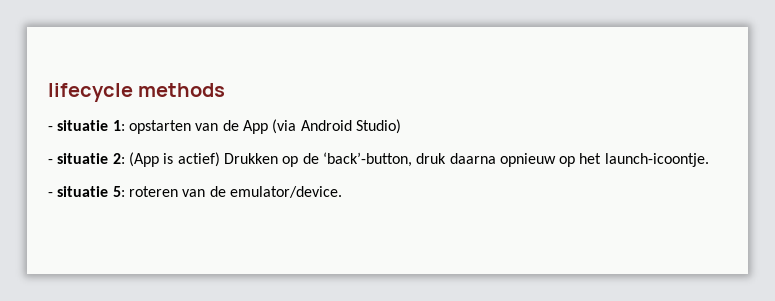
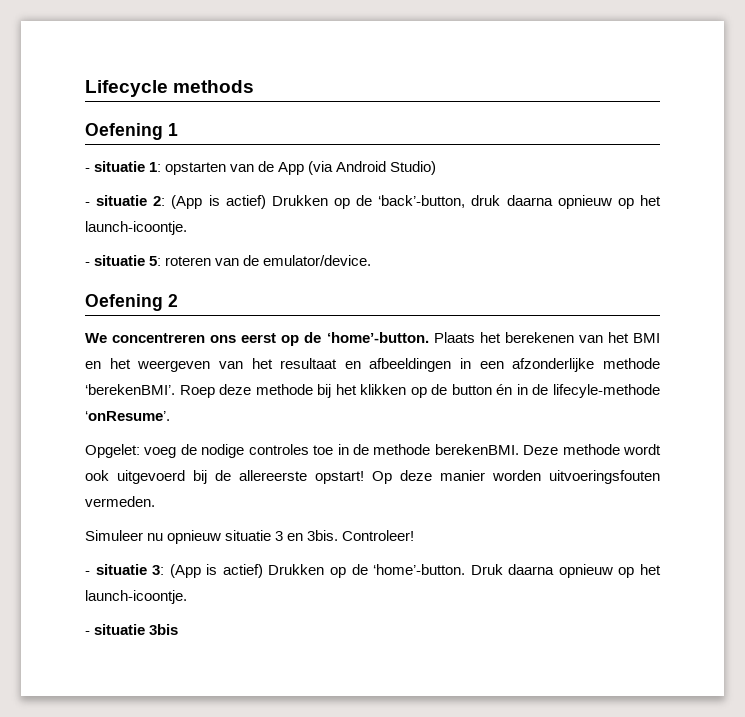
[48,83,133,102] lifecycle -> [85,80,168,97] Lifecycle
(226, 90) none -> [85,123,178,140] // Oefening 1
(342, 192) none -> [85,294,178,311] [85,332,660,346] [85,358,660,372] [85,384,661,398] [85,411,170,421] [85,444,662,458] [85,470,660,484] [85,496,155,507] [85,530,415,544] [85,564,661,578] [85,590,187,604] [85,624,179,635] // Oefening 2 // We concentreren ons eerst op de ‘home’-button. Plaats het berekenen van het BMI en het weergeven van het resultaat en afbeeldingen in een afzonderlijke methode ‘berekenBMI’. Roep deze methode bij het klikken op de button én in de lifecyle-methode ‘onResume’. // Opgelet: voeg de nodige controles toe in de methode berekenBMI. Deze methode wordt ook uitgevoerd bij de allereerste opstart! Op deze manier worden uitvoeringsfouten vermeden. // Simuleer nu opnieuw situatie 3 en 3bis. Controleer! // - situatie 3: (App is actief) Drukken op de ‘home’-button. Druk daarna opnieuw op het launch-icoontje. // - situatie 3bis

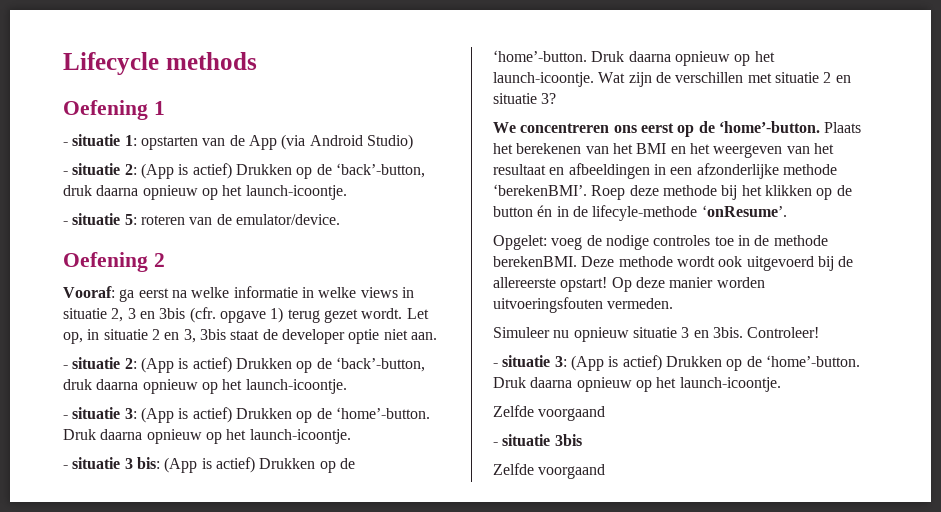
(178, 300) none -> [63,286,414,302] [63,307,429,323] [63,329,437,344] [63,357,425,373] [63,379,347,394] [63,407,430,423] [63,429,351,444] [63,457,355,473] [493,50,775,66] [493,72,851,87] [493,93,557,104] // Vooraf: ga eerst na welke informatie in welke views in situatie 2, 3 en 3bis (cfr. opgave 1) terug gezet wordt. Let op, in situatie 2 en 3, 3bis staat de developer optie niet aan. // - situatie 2: (App is actief) Drukken op de ‘back’-button, druk daarna opnieuw op het launch-icoontje. // - situatie 3: (App is actief) Drukken op de ‘home’-button. Druk daarna opnieuw op het launch-icoontje. // - situatie 3 bis: (App is actief) Drukken op de ‘home’-button. Druk daarna opnieuw op het launch-icoontje. Wat zijn de verschillen met situatie 2 en situatie 3?
(187, 597) none -> [493,405,606,421] // Zelfde voorgaand
(179, 629) none -> [493,463,606,479] // Zelfde voorgaand

